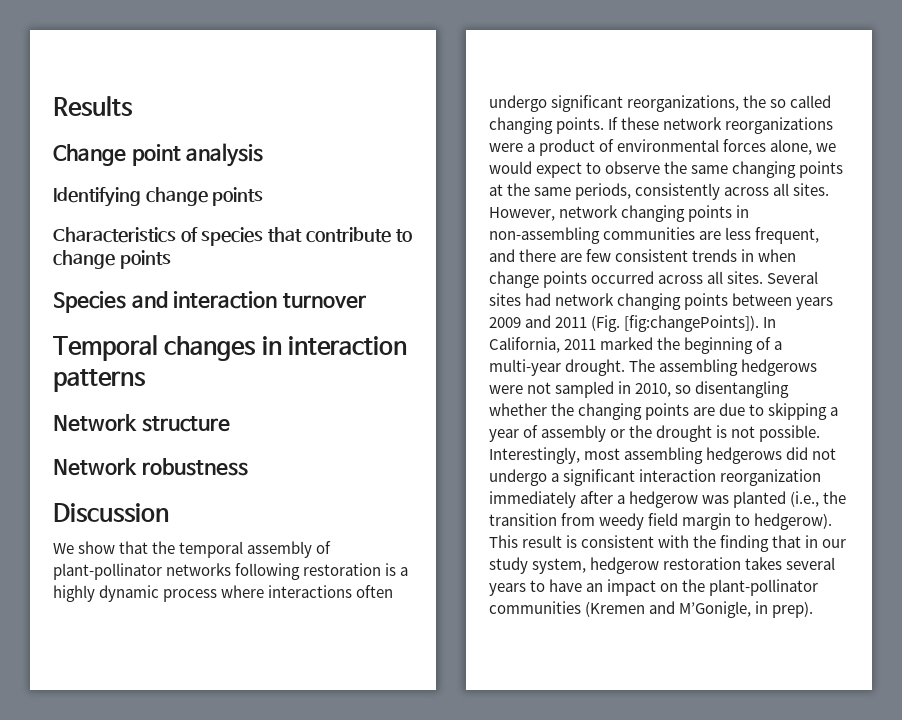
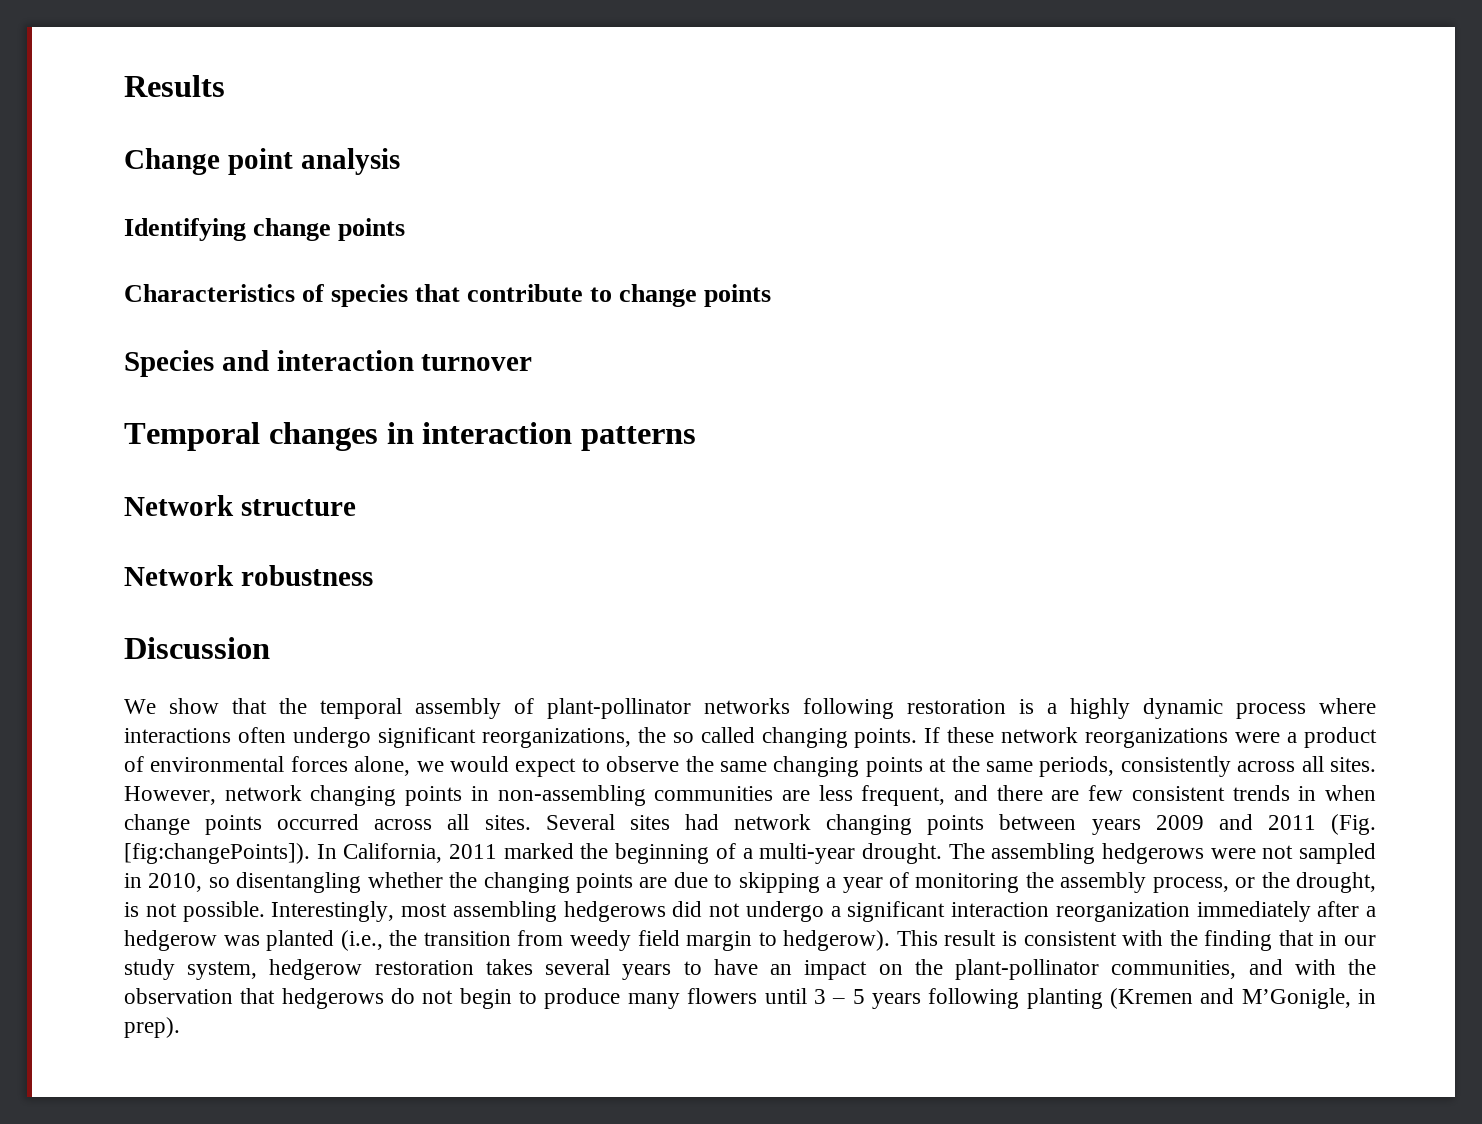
[541,425,607,442] assembly -> [915,872,1229,893] monitoring the assembly process,
[656,425,713,442] drought -> [1295,872,1376,893] drought,
[489,601,581,614] communities -> [1111,959,1377,979] [124,988,1103,1009] communities, and with the observation that hedgerows do not begin to produce many flowers until 3 – 5 years following planting

